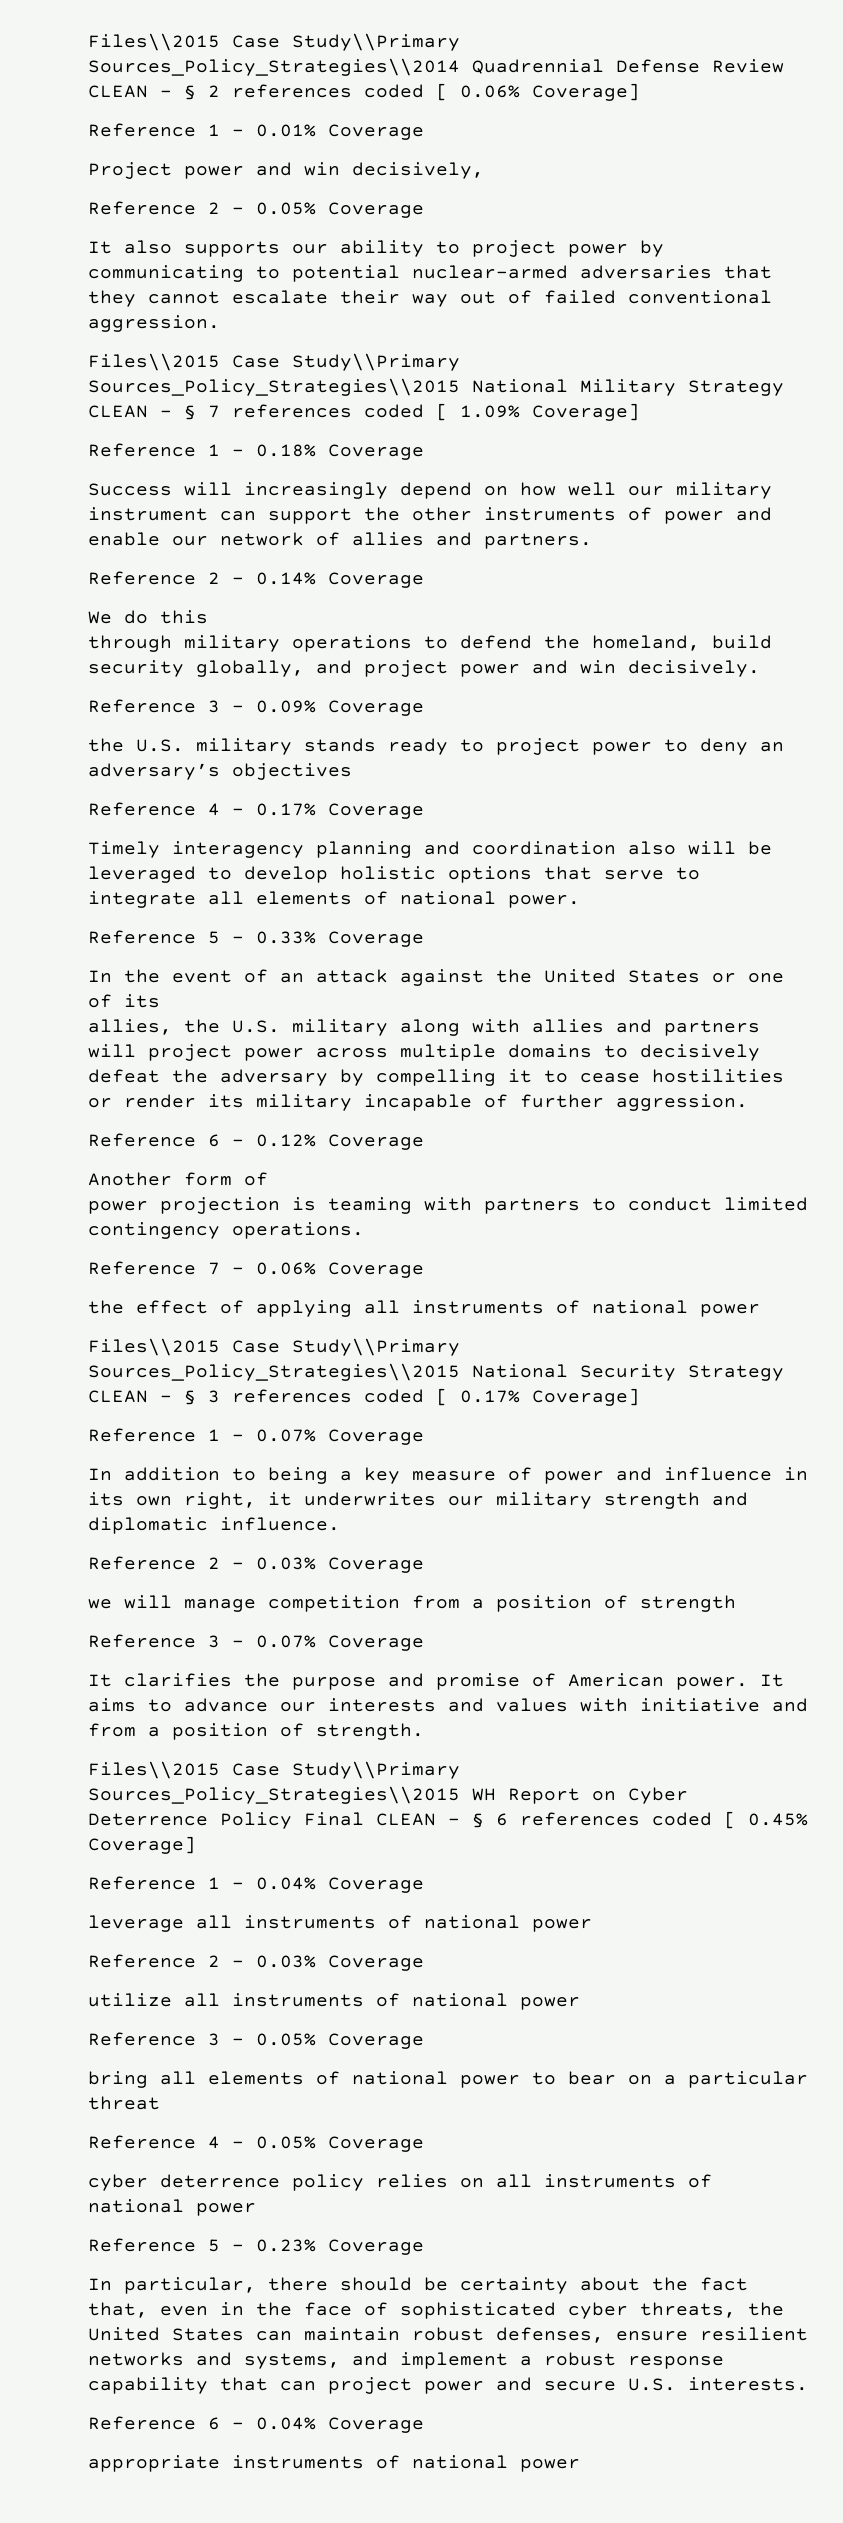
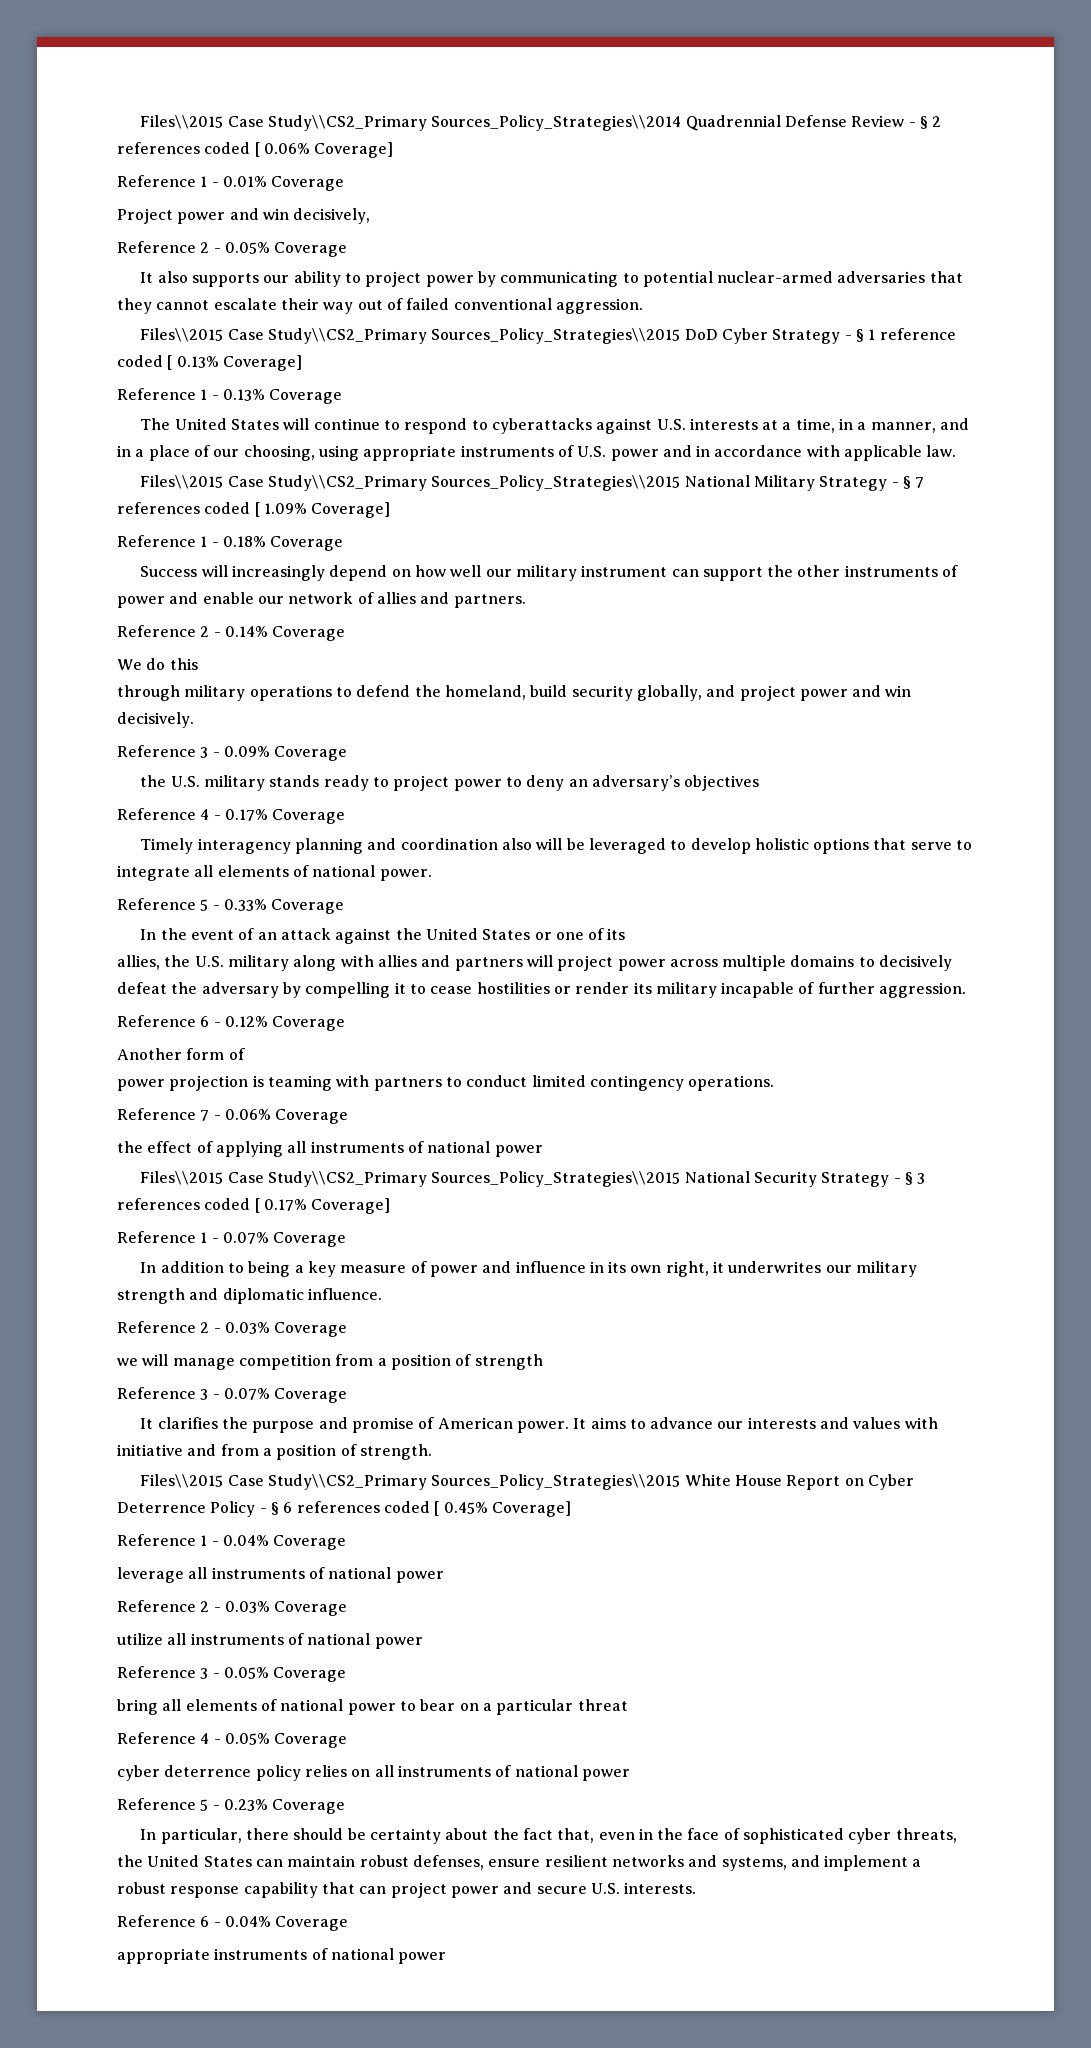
[88,33,460,51] Files\\2015 Case Study\\Primary -> [140,115,427,131] Files\\2015 Case Study\\CS2_Primary
[88,85,148,98] CLEAN -> (905, 121) none
[292,353,460,371] Study\\Primary -> [267,328,956,344] [117,355,302,371] [117,388,343,404] [140,418,970,434] [117,445,957,461] [140,475,427,491] Study\\CS2_Primary Sources_Policy_Strategies\\2015 DoD Cyber Strategy - § 1 reference coded [ 0.13% Coverage] // Reference 1 - 0.13% Coverage // The United States will continue to respond to cyberattacks against U.S. interests at a time, in a manner, and in a place of our choosing, using appropriate instruments of U.S. power and in accordance with applicable law. // Files\\2015 Case Study\\CS2_Primary
[88,405,148,418] CLEAN -> (888, 483) none
[292,1338,460,1356] Study\\Primary -> [267,1171,427,1187] Study\\CS2_Primary
[88,1390,148,1403] CLEAN -> (890, 1179) none
[292,1761,460,1779] [88,1786,496,1804] Study\\Primary Sources_Policy_Strategies\\2015 WH -> [267,1474,782,1490] Study\\CS2_Primary Sources_Policy_Strategies\\2015 White House
[304,1812,436,1826] Final CLEAN -> (256, 1509) none

